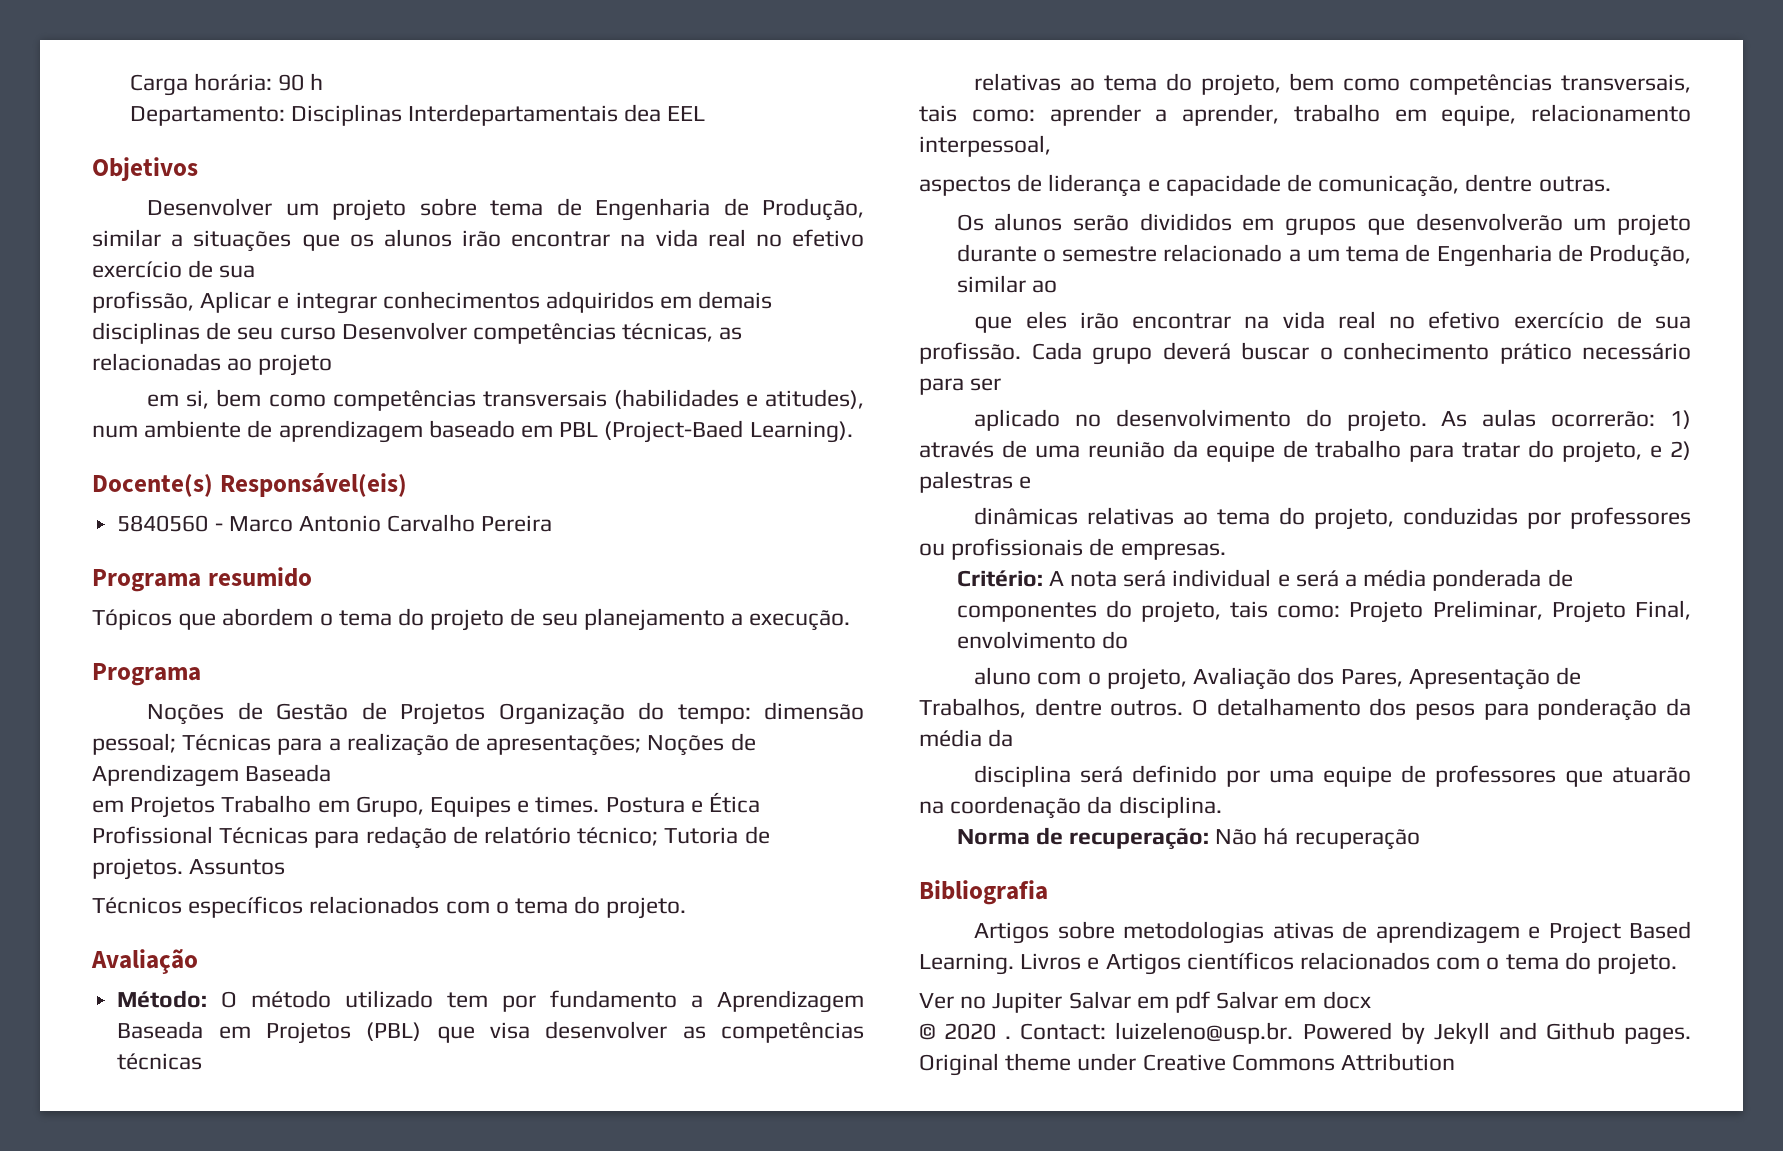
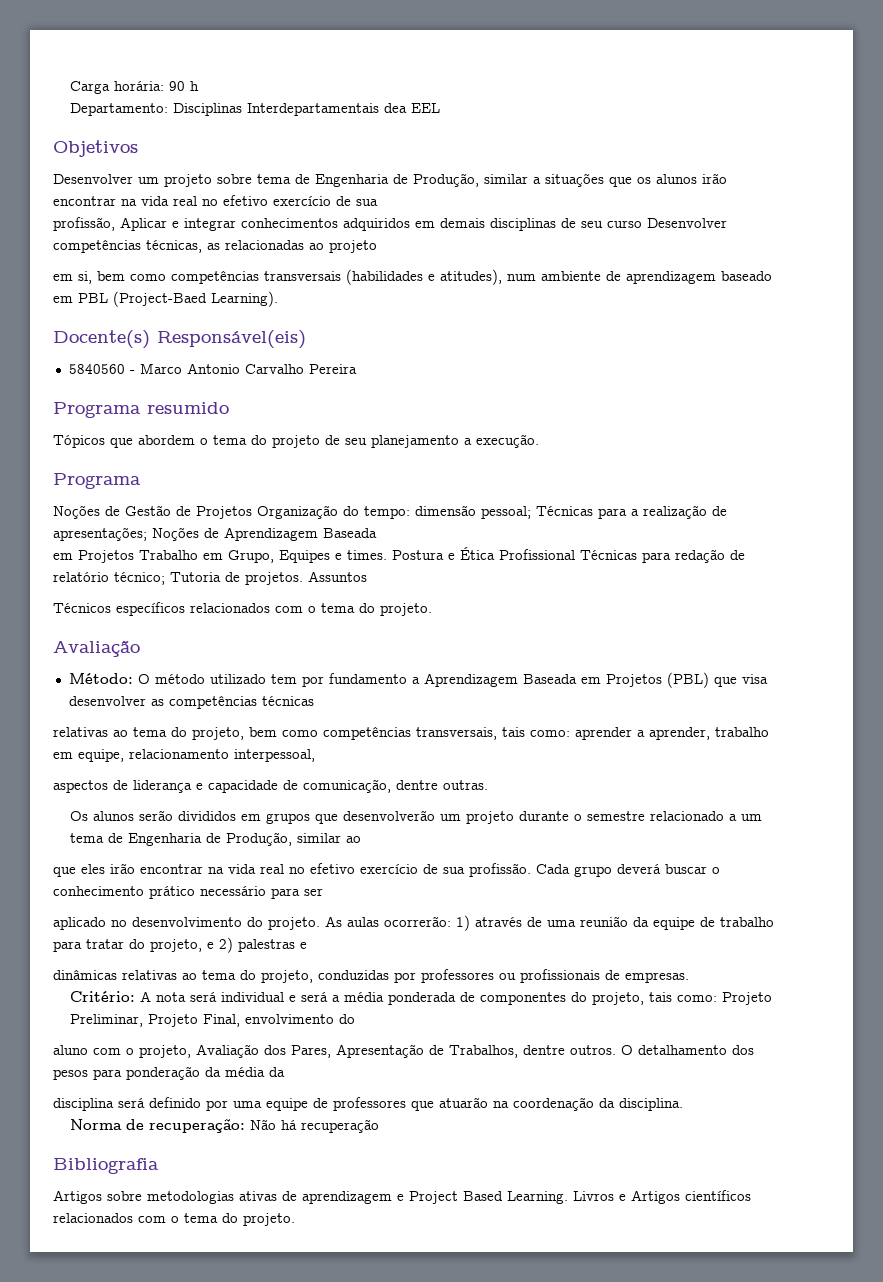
[919,991,1371,1013] [919,1022,1691,1045] [919,1053,1456,1076] // Ver no Jupiter Salvar em pdf Salvar em docx // © 2020 . Contact: luizeleno@usp.br. Powered by Jekyll and Github pages. Original theme under Creative Commons Attribution -> (295, 1219) none

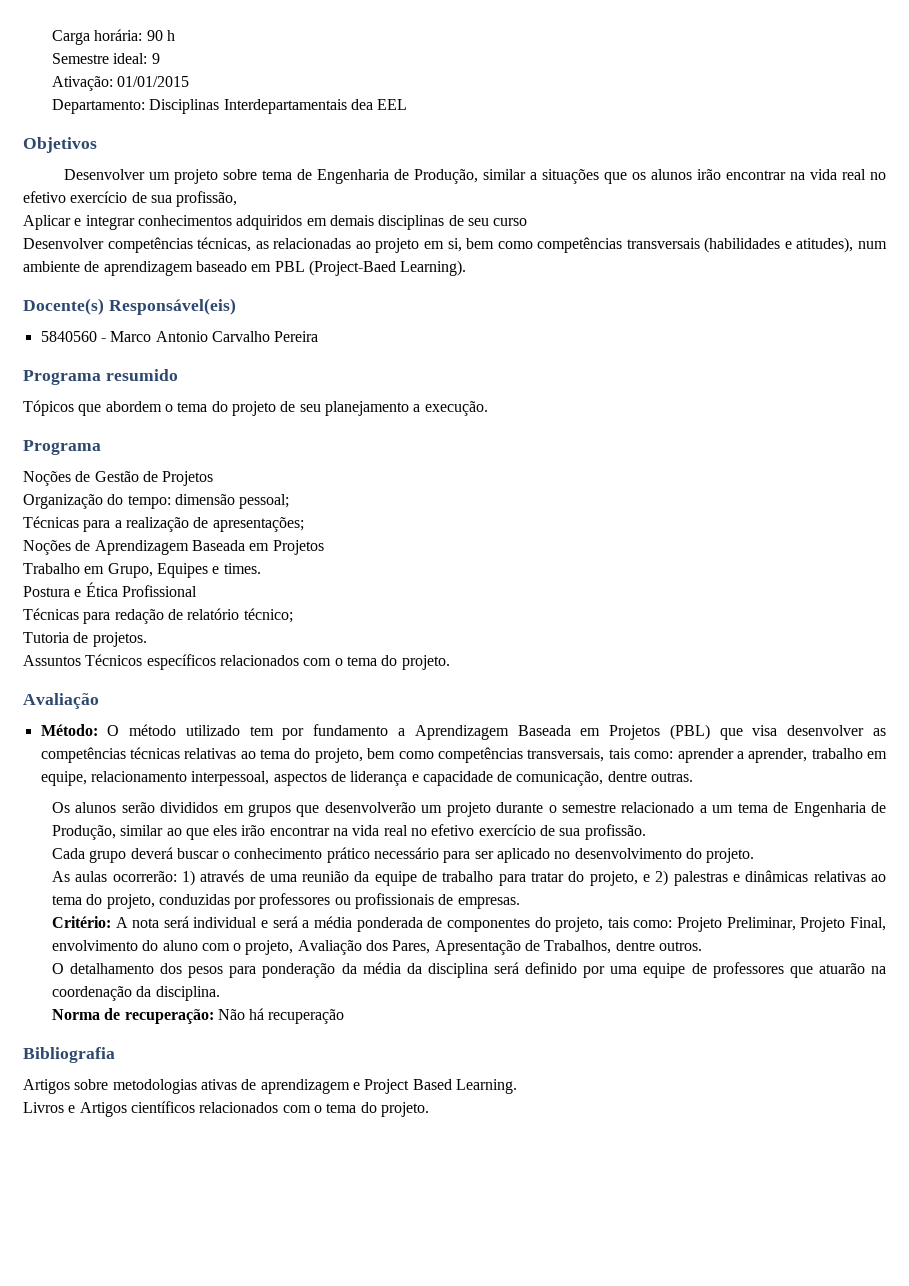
(200, 86) none -> [51,53,160,64] [51,76,190,91] // Semestre ideal: 9 // Ativação: 01/01/2015
[53,217,115,231] // profissão, -> [176,191,238,207] profissão, //
(642, 224) none -> (528, 222) //
(377, 246) // -> (420, 245) none
(252, 512) none -> (214, 478) //
(531, 512) none -> (290, 501) //
(147, 534) none -> (304, 524) //
[53,550,134,563] // em Projetos -> [249,540,324,555] em Projetos //
(387, 555) none -> (261, 568) //
(575, 554) none -> (197, 591) //
(165, 578) none -> (293, 615) //
(303, 578) none -> (147, 639) //
(367, 576) // -> (81, 660) none
(314, 701) // -> (180, 753) none
(315, 755) // -> (270, 778) none
(362, 839) // -> (182, 832) none
(531, 870) none -> (646, 832) //
(323, 892) // -> (494, 855) none
(320, 923) none -> (755, 855) //
(307, 945) // -> (741, 878) none
(356, 1019) // -> (159, 945) none
(616, 1050) none -> (703, 946) //
(285, 1072) // -> (422, 968) none
(568, 1197) none -> (517, 1086) //

